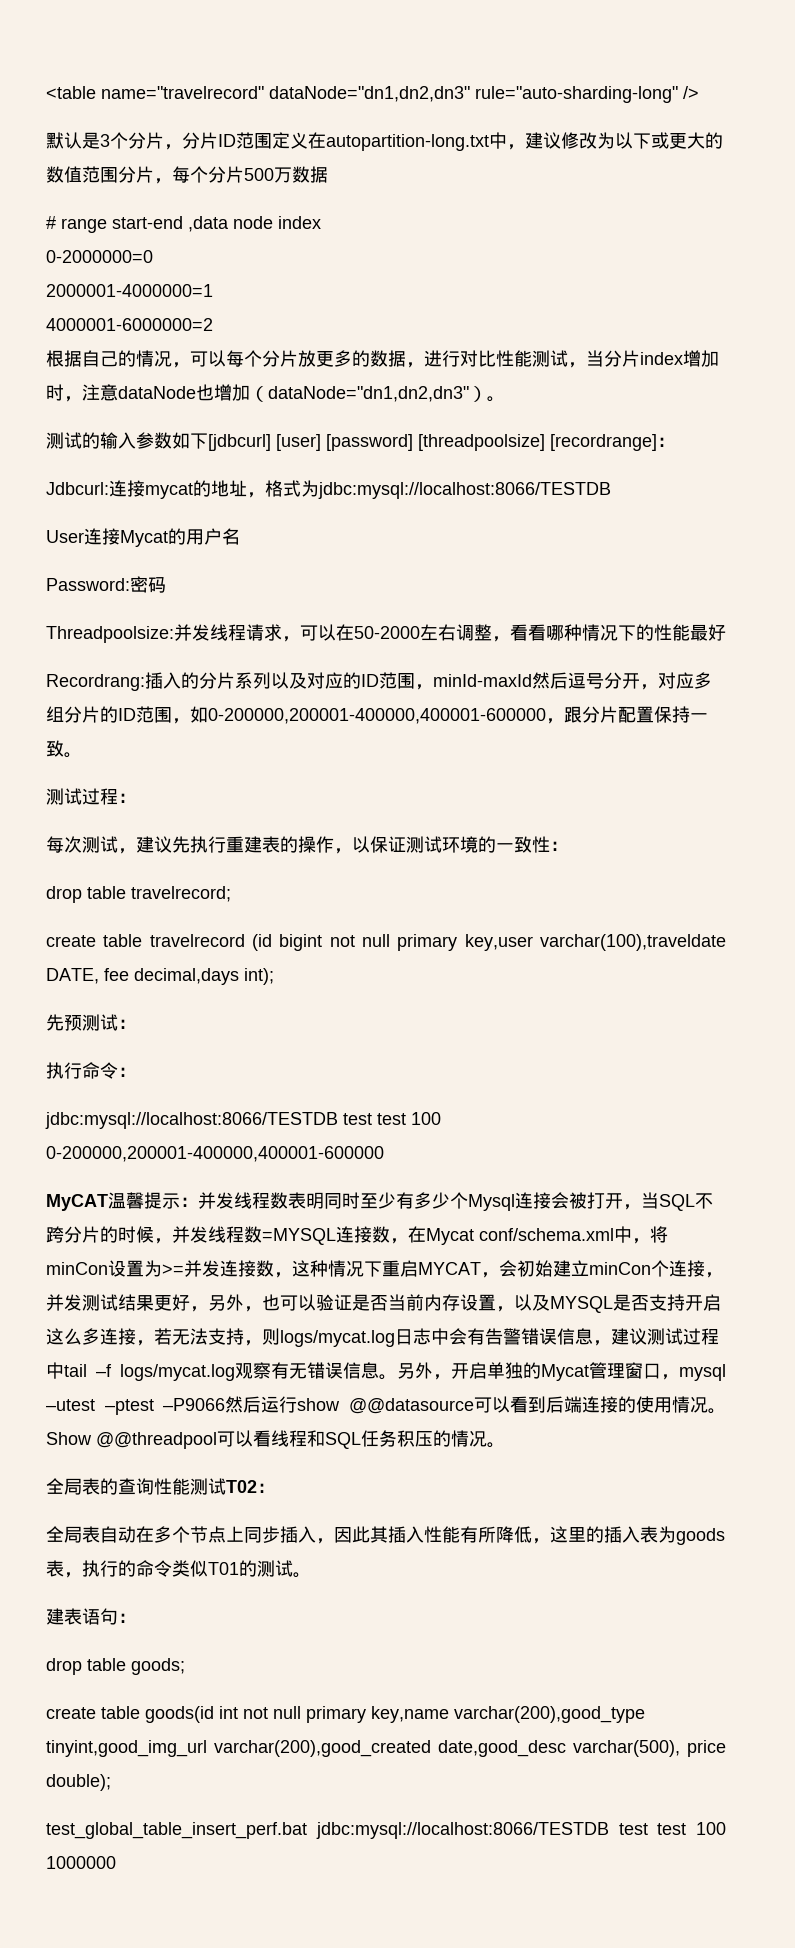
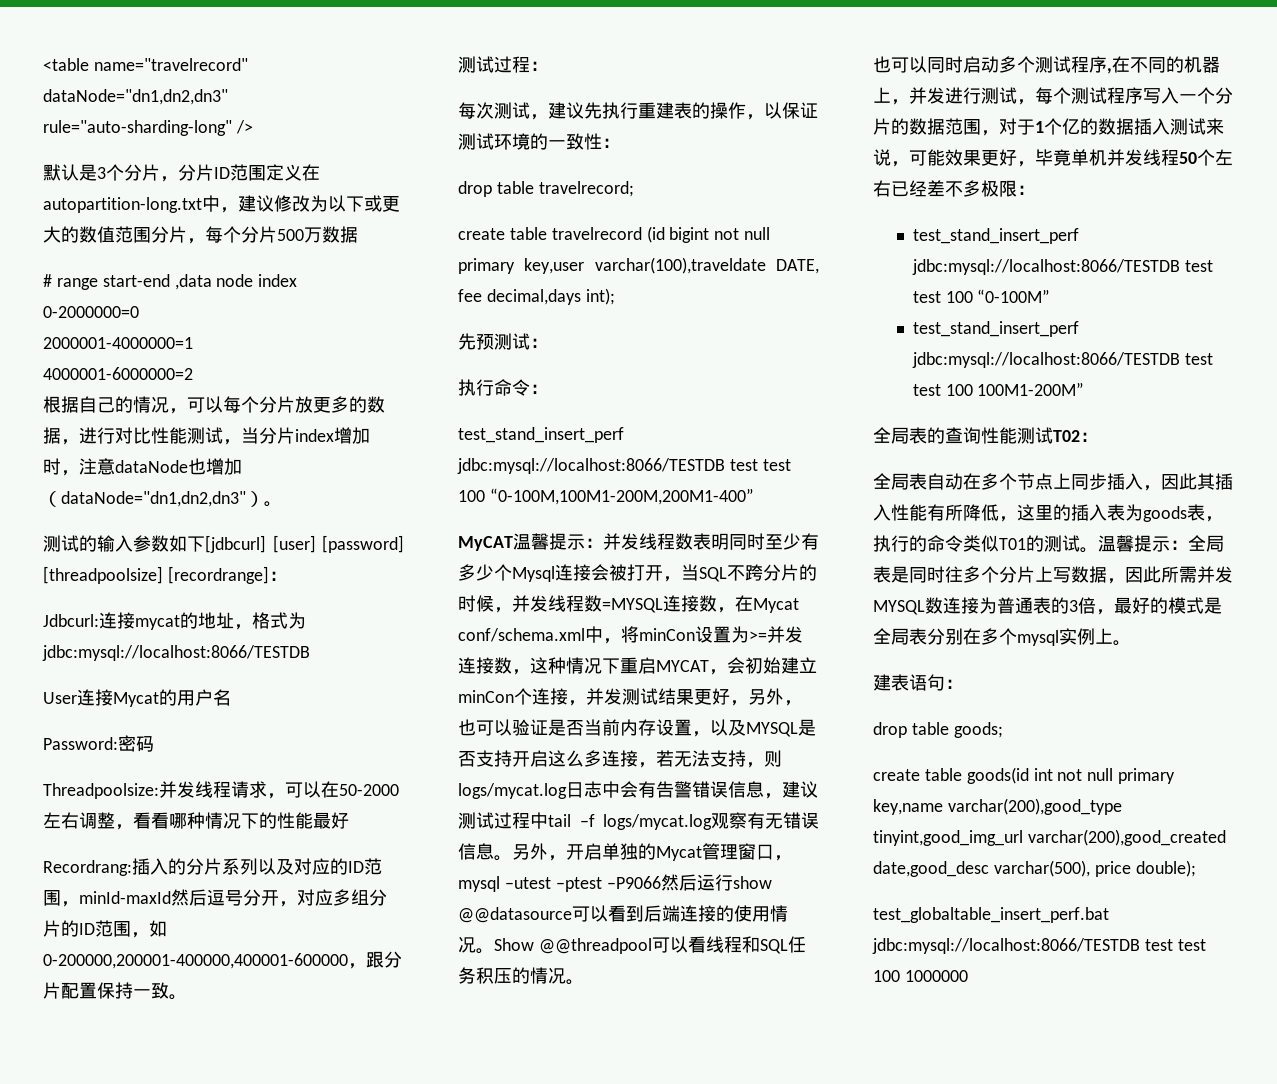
[45,1112,441,1129] [46,1146,384,1162] jdbc:mysql://localhost:8066/TESTDB test test 100 0-200000,200001-400000,400001-600000 -> [458,427,624,443] [457,458,791,474] [458,488,754,505] test_stand_insert_perf jdbc:mysql://localhost:8066/TESTDB test test 100 “0-100M,100M1-200M,200M1-400”
(505, 1445) none -> [873,56,1220,74] [873,87,1233,105] [873,118,1224,136] [873,149,1233,167] [873,180,1035,197] [912,228,1079,244] [911,259,1213,275] [912,289,1051,303] [912,321,1079,337] [911,352,1213,368] [912,382,1085,396] // 也可以同时启动多个测试程序,在不同的机器上，并发进行测试，每个测试程序写入一个分片的数据范围，对于1个亿的数据插入测试来说，可能效果更好，毕竟单机并发线程50个左右已经差不多极限： // test_stand_insert_perf jdbc:mysql://localhost:8066/TESTDB test test 100 “0-100M” // test_stand_insert_perf jdbc:mysql://localhost:8066/TESTDB test test 100 100M1-200M”
(311, 1575) none -> [1098,535,1224,552] [873,566,1233,584] [873,597,1222,615] [873,628,1131,646] 温馨提示：全局表是同时往多个分片上写数据，因此所需并发MYSQL数连接为普通表的3倍，最好的模式是全局表分别在多个mysql实例上。
[46,1822,307,1839] test_global_table_insert_perf.bat -> [873,907,1109,923] test_globaltable_insert_perf.bat

